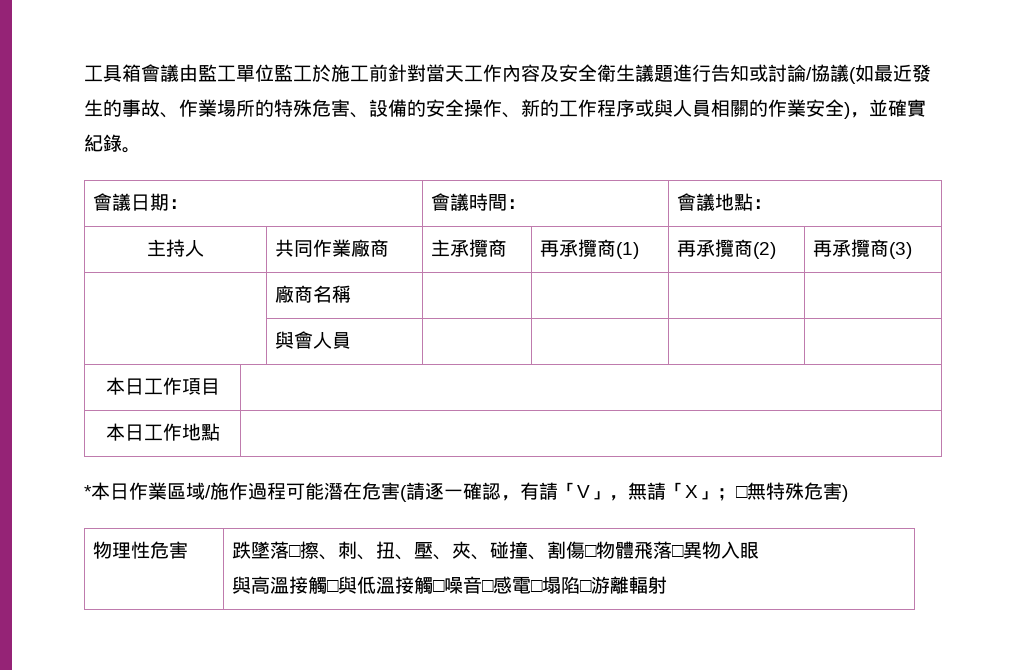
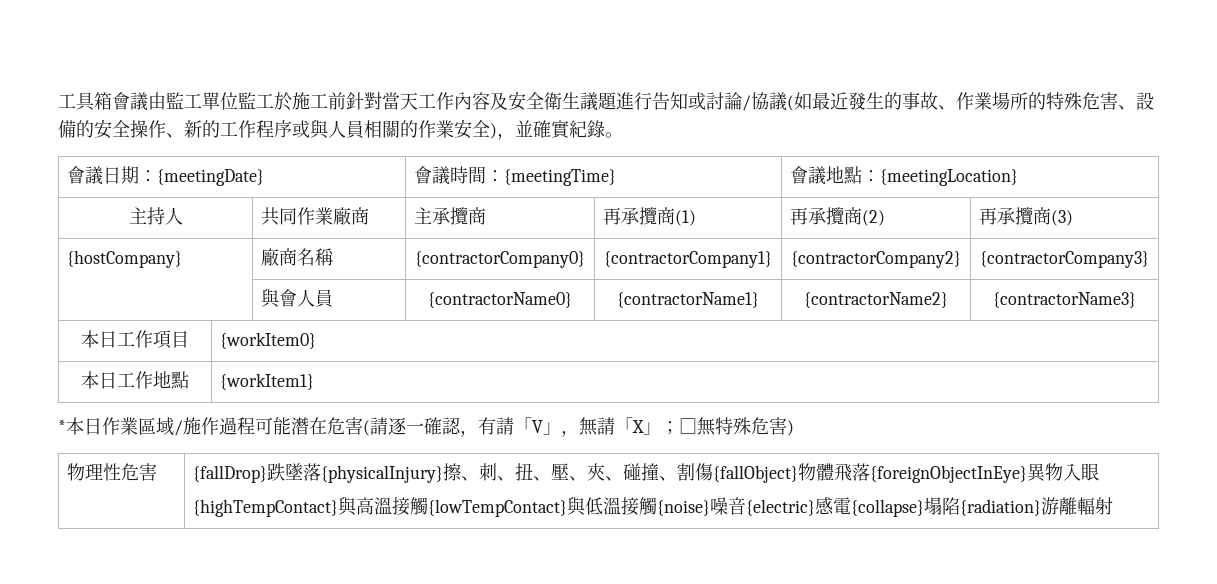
(188, 204) none -> [156,169,264,186] {meetingDate}
(526, 204) none -> [503,169,616,186] {meetingTime}
(772, 204) none -> [879,169,1018,186] {meetingLocation}
(912, 250) none -> [66,250,182,268] {hostCompany}
[274,331,351,349] | | | // | 與會人員 | | | | -> [415,251,585,268] [604,251,772,268] [791,251,961,268] [980,251,1149,268] [260,288,333,308] [428,292,572,308] [617,292,759,308] [804,292,948,308] [993,292,1136,308] {contractorCompany0} | {contractorCompany1} | {contractorCompany2} | {contractorCompany3} // | 與會人員 | {contractorName0} | {contractorName1} | {contractorName2} | {contractorName3}
(220, 386) none -> [219,332,316,349] {workItem0}
(220, 432) none -> [219,373,314,390] {workItem1}
[231,541,301,559] 跌墜落□ -> [192,463,443,483] {fallDrop}跌墜落{physicalInjury}
[584,545,597,557] □ -> [712,465,798,483] {fallObject}
[671,545,684,557] □ -> [869,465,1027,483] {foreignObjectInEye}
(759, 550) none -> [192,499,338,517] {highTempContact}
[326,580,339,592] □ -> [427,499,567,517] {lowTempContact}
[432,576,592,594] □噪音□感電□塌陷□ -> [656,497,1041,517] {noise}噪音{electric}感電{collapse}塌陷{radiation}

